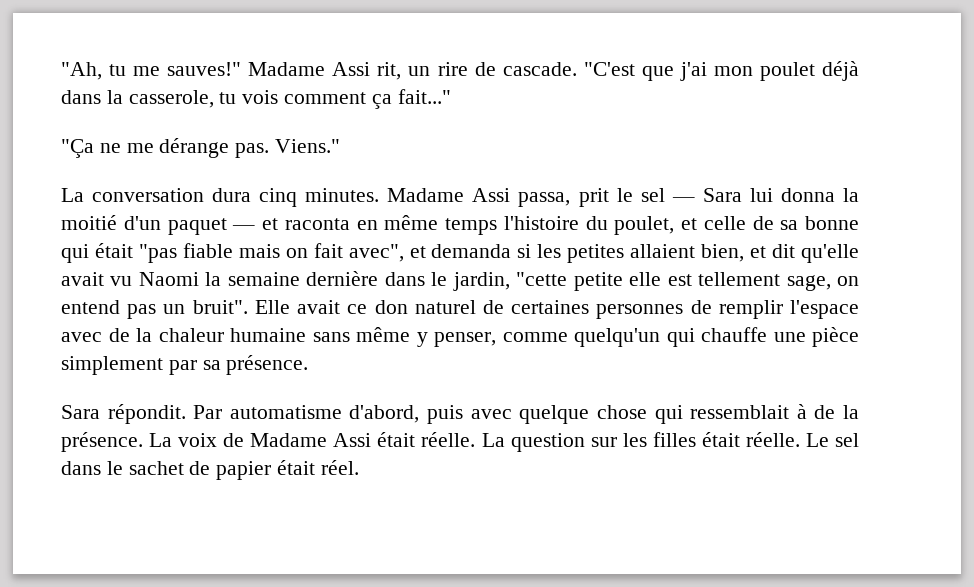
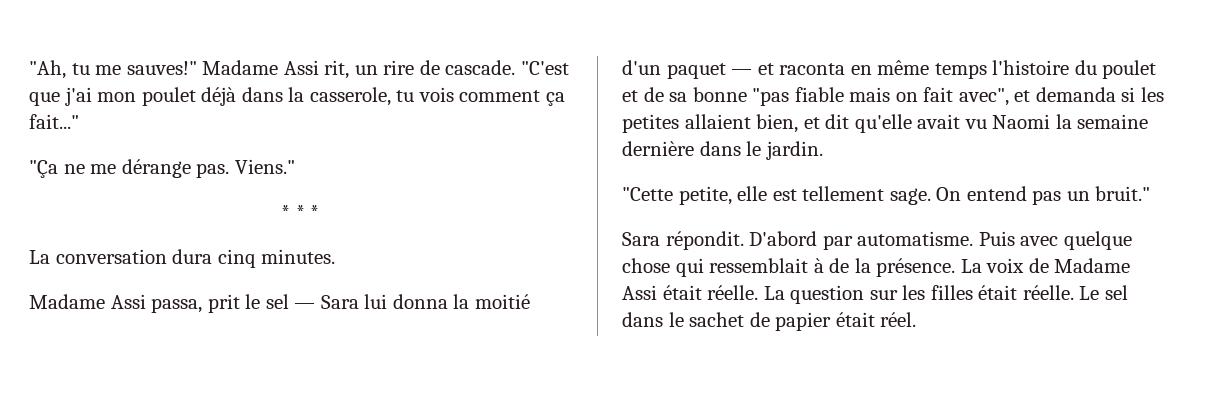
(341, 146) none -> [280,205,320,219] // * * *
(380, 195) none -> (336, 256) //
[614,216,746,235] poulet, et celle -> [1102,60,1157,79] [622,90,638,102] poulet et
[61,243,133,263] qui était -> (747, 94) none
[452,272,623,291] jardin, "cette petite -> [765,141,823,160] [622,186,732,205] jardin. // "Cette petite,
[786,275,860,291] sage, on -> [889,187,962,205] sage. On
[192,300,859,319] [61,327,859,347] [61,355,309,375] [61,404,464,424] bruit". Elle avait ce don naturel de certaines personnes de remplir l'espace avec de la chaleur humaine sans même y penser, comme quelqu'un qui chauffe une pièce simplement par sa présence. // Sara répondit. Par automatisme d'abord, puis -> [1095,186,1151,201] [622,231,1015,250] bruit." // Sara répondit. D'abord par automatisme. Puis

